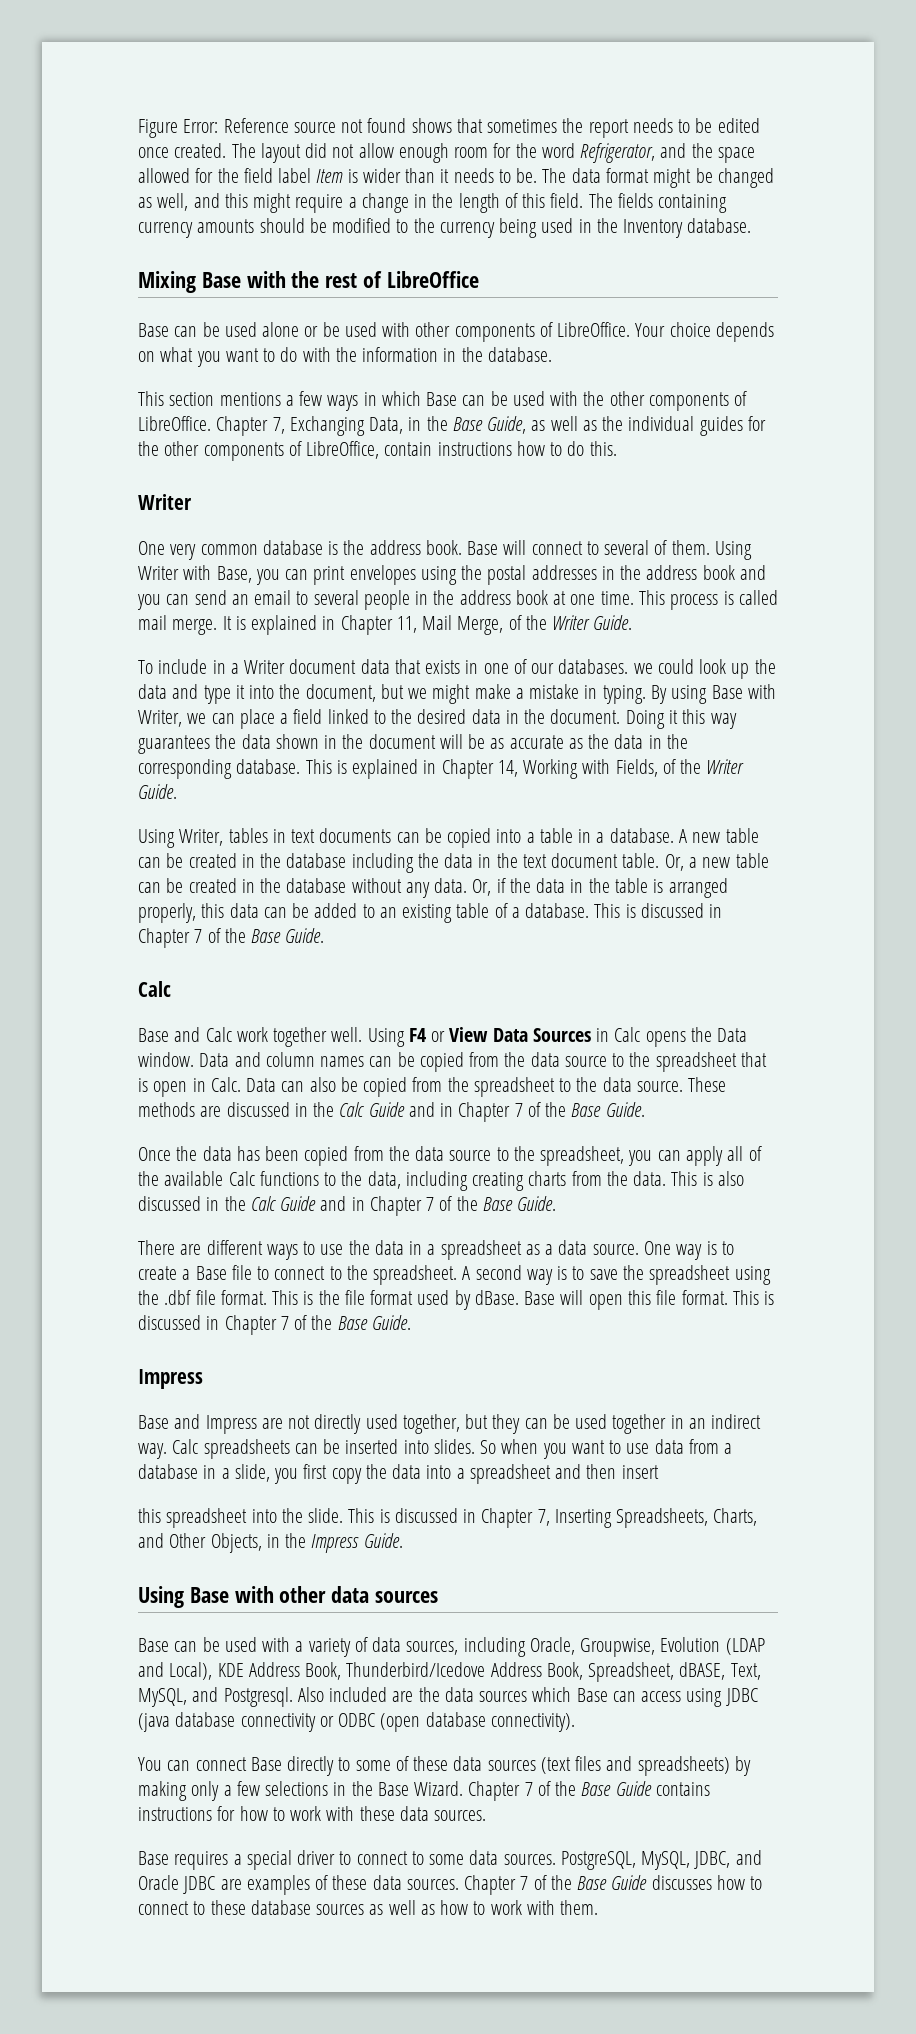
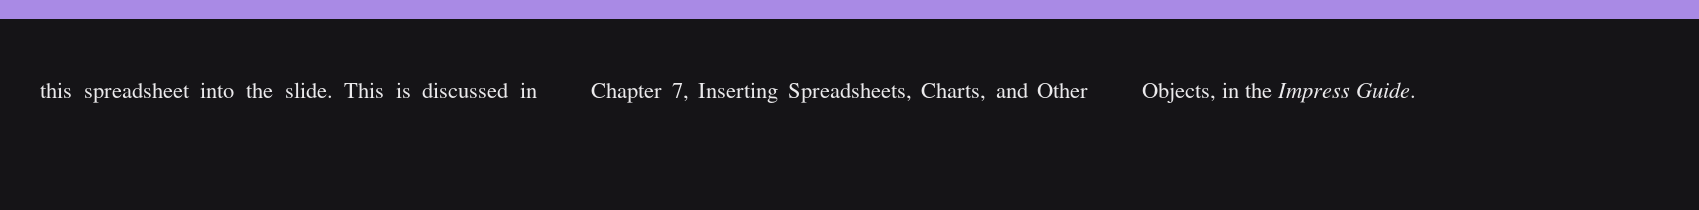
[138,118,760,138] [138,143,755,163] [138,168,774,188] [138,193,728,213] [138,218,752,238] [138,271,479,293] [138,322,774,342] [138,347,552,367] [138,391,748,411] [138,416,766,436] [138,441,617,461] [138,494,192,510] [138,540,752,560] [138,565,766,585] [137,590,778,610] [138,615,633,635] [138,659,776,679] [138,684,776,704] [138,709,737,729] [138,734,688,754] [138,759,745,779] [138,784,177,799] [138,828,759,848] [138,853,769,873] [138,878,728,898] [138,903,723,923] [138,928,325,948] [138,981,171,997] [138,1027,748,1047] [138,1052,767,1072] [138,1077,727,1097] [138,1102,645,1122] [138,1146,762,1166] [138,1171,744,1191] [138,1196,557,1216] [138,1240,734,1260] [138,1265,771,1285] [138,1290,775,1310] [138,1315,411,1335] [138,1369,203,1389] [138,1414,762,1434] [138,1439,733,1459] [138,1464,659,1484] Figure Error: Reference source not found shows that sometimes the report needs to be edited once created. The layout did not allow enough room for the word Refrigerator, and the space allowed for the field label Item is wider than it needs to be. The data format might be changed as well, and this might require a change in the length of this field. The fields containing currency amounts should be modified to the currency being used in the Inventory database. // Mixing Base with the rest of LibreOffice // Base can be used alone or be used with other components of LibreOffice. Your choice depends on what you want to do with the information in the database. // This section mentions a few ways in which Base can be used with the other components of LibreOffice. Chapter 7, Exchanging Data, in the Base Guide, as well as the individual guides for the other components of LibreOffice, contain instructions how to do this. // Writer // One very common database is the address book. Base will connect to several of them. Using Writer with Base, you can print envelopes using the postal addresses in the address book and you can send an email to several people in the address book at one time. This process is called mail merge. It is explained in Chapter 11, Mail Merge, of the Writer Guide. // To include in a Writer document data that exists in one of our databases. we could look up the data and type it into the document, but we might make a mistake in typing. By using Base with Writer, we can place a field linked to the desired data in the document. Doing it this way guarantees the data shown in the document will be as accurate as the data in the corresponding database. This is explained in Chapter 14, Working with Fields, of the Writer Guide. // Using Writer, tables in text documents can be copied into a table in a database. A new table can be created in the database including the data in the text document table. Or, a new table can be created in the database without any data. Or, if the data in the table is arranged properly, this data can be added to an existing table of a database. This is discussed in Chapter 7 of the Base Guide. // Calc // Base and Calc work together well. Using F4 or View Data Sources in Calc opens the Data window. Data and column names can be copied from the data source to the spreadsheet that is open in Calc. Data can also be copied from the spreadsheet to the data source. These methods are discussed in the Calc Guide and in Chapter 7 of the Base Guide. // Once the data has been copied from the data source to the spreadsheet, you can apply all of the available Calc functions to the data, including creating charts from the data. This is also discussed in the Calc Guide and in Chapter 7 of the Base Guide. // There are different ways to use the data in a spreadsheet as a data source. One way is to create a Base file to connect to the spreadsheet. A second way is to save the spreadsheet using the .dbf file format. This is the file format used by dBase. Base will open this file format. This is discussed in Chapter 7 of the Base Guide. // Impress // Base and Impress are not directly used together, but they can be used together in an indirect way. Calc spreadsheets can be inserted into slides. So when you want to use data from a database in a slide, you first copy the data into a spreadsheet and then insert // -> (40, 90) none
[138,1586,439,1608] [138,1637,765,1657] [138,1662,761,1682] [138,1687,758,1707] [138,1712,575,1732] [138,1756,751,1776] [138,1781,710,1801] [138,1806,487,1821] [138,1850,762,1870] [138,1875,763,1895] [138,1900,599,1915] // Using Base with other data sources // Base can be used with a variety of data sources, including Oracle, Groupwise, Evolution (LDAP and Local), KDE Address Book, Thunderbird/Icedove Address Book, Spreadsheet, dBASE, Text, MySQL, and Postgresql. Also included are the data sources which Base can access using JDBC (java database connectivity or ODBC (open database connectivity). // You can connect Base directly to some of these data sources (text files and spreadsheets) by making only a few selections in the Base Wizard. Chapter 7 of the Base Guide contains instructions for how to work with these data sources. // Base requires a special driver to connect to some data sources. PostgreSQL, MySQL, JDBC, and Oracle JDBC are examples of these data sources. Chapter 7 of the Base Guide discusses how to connect to these database sources as well as how to work with them. -> (1417, 90) none

